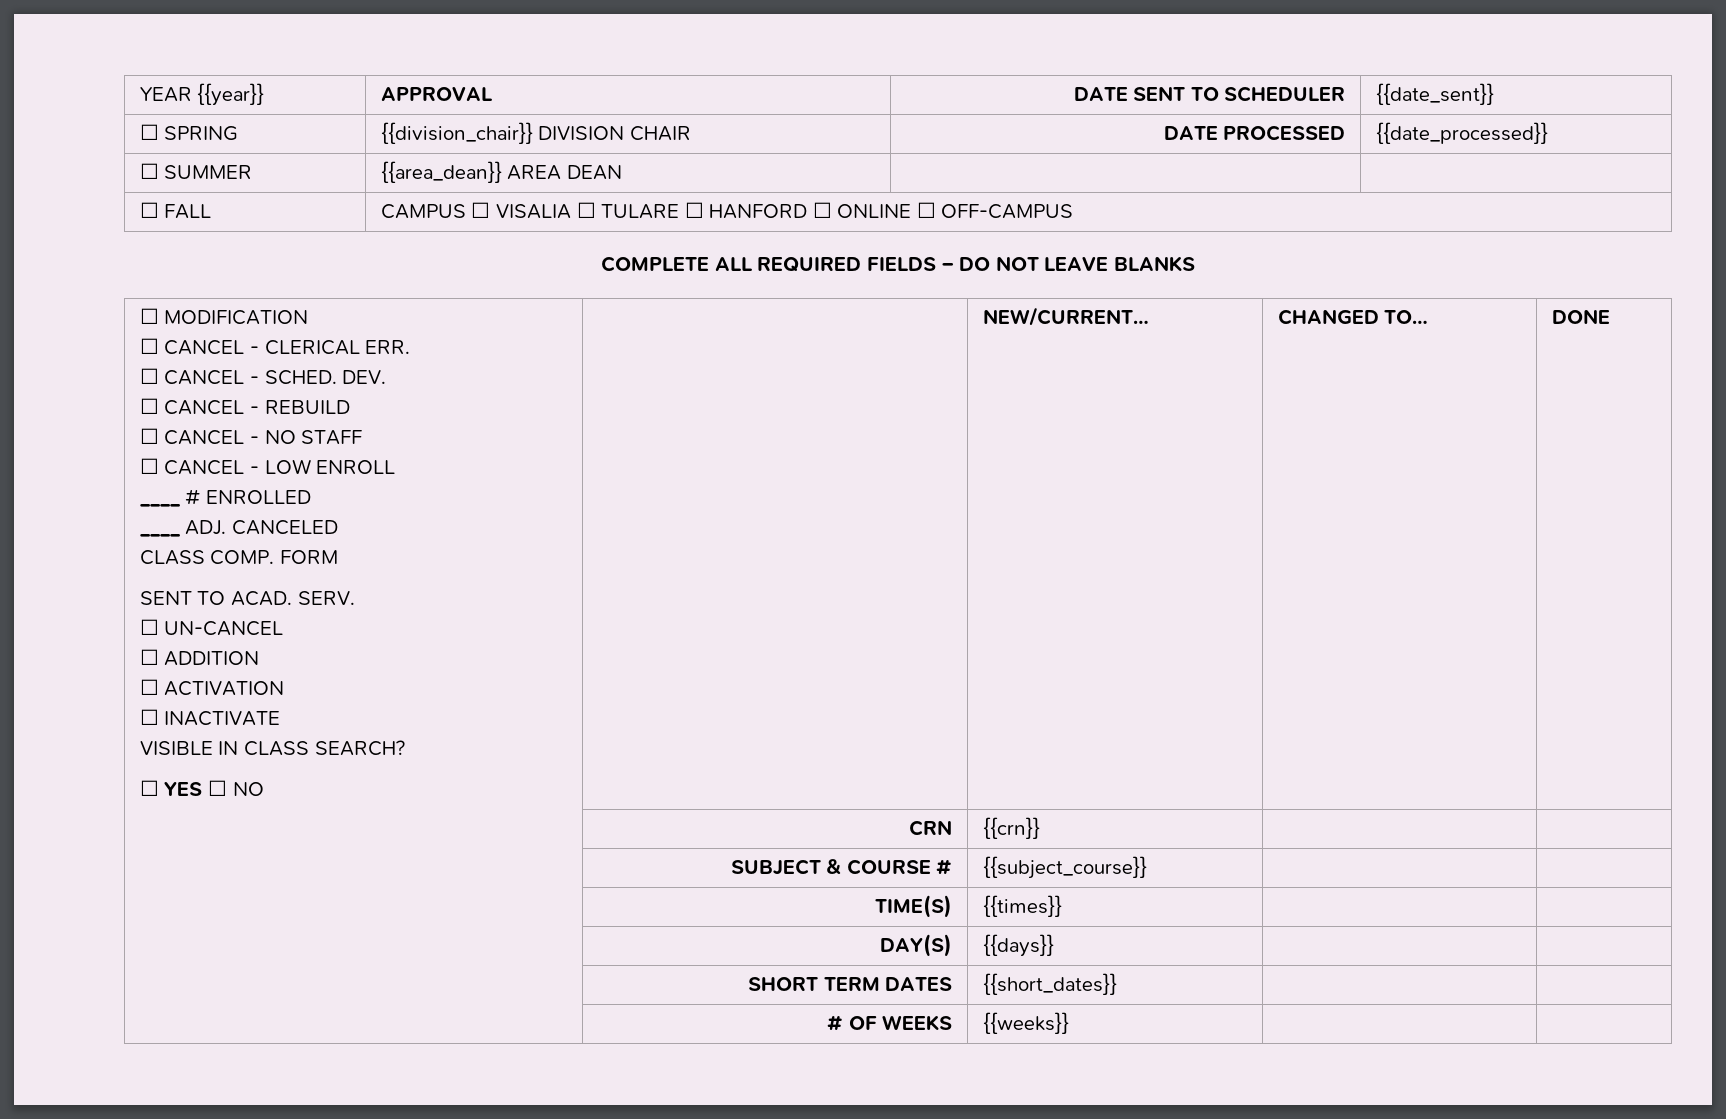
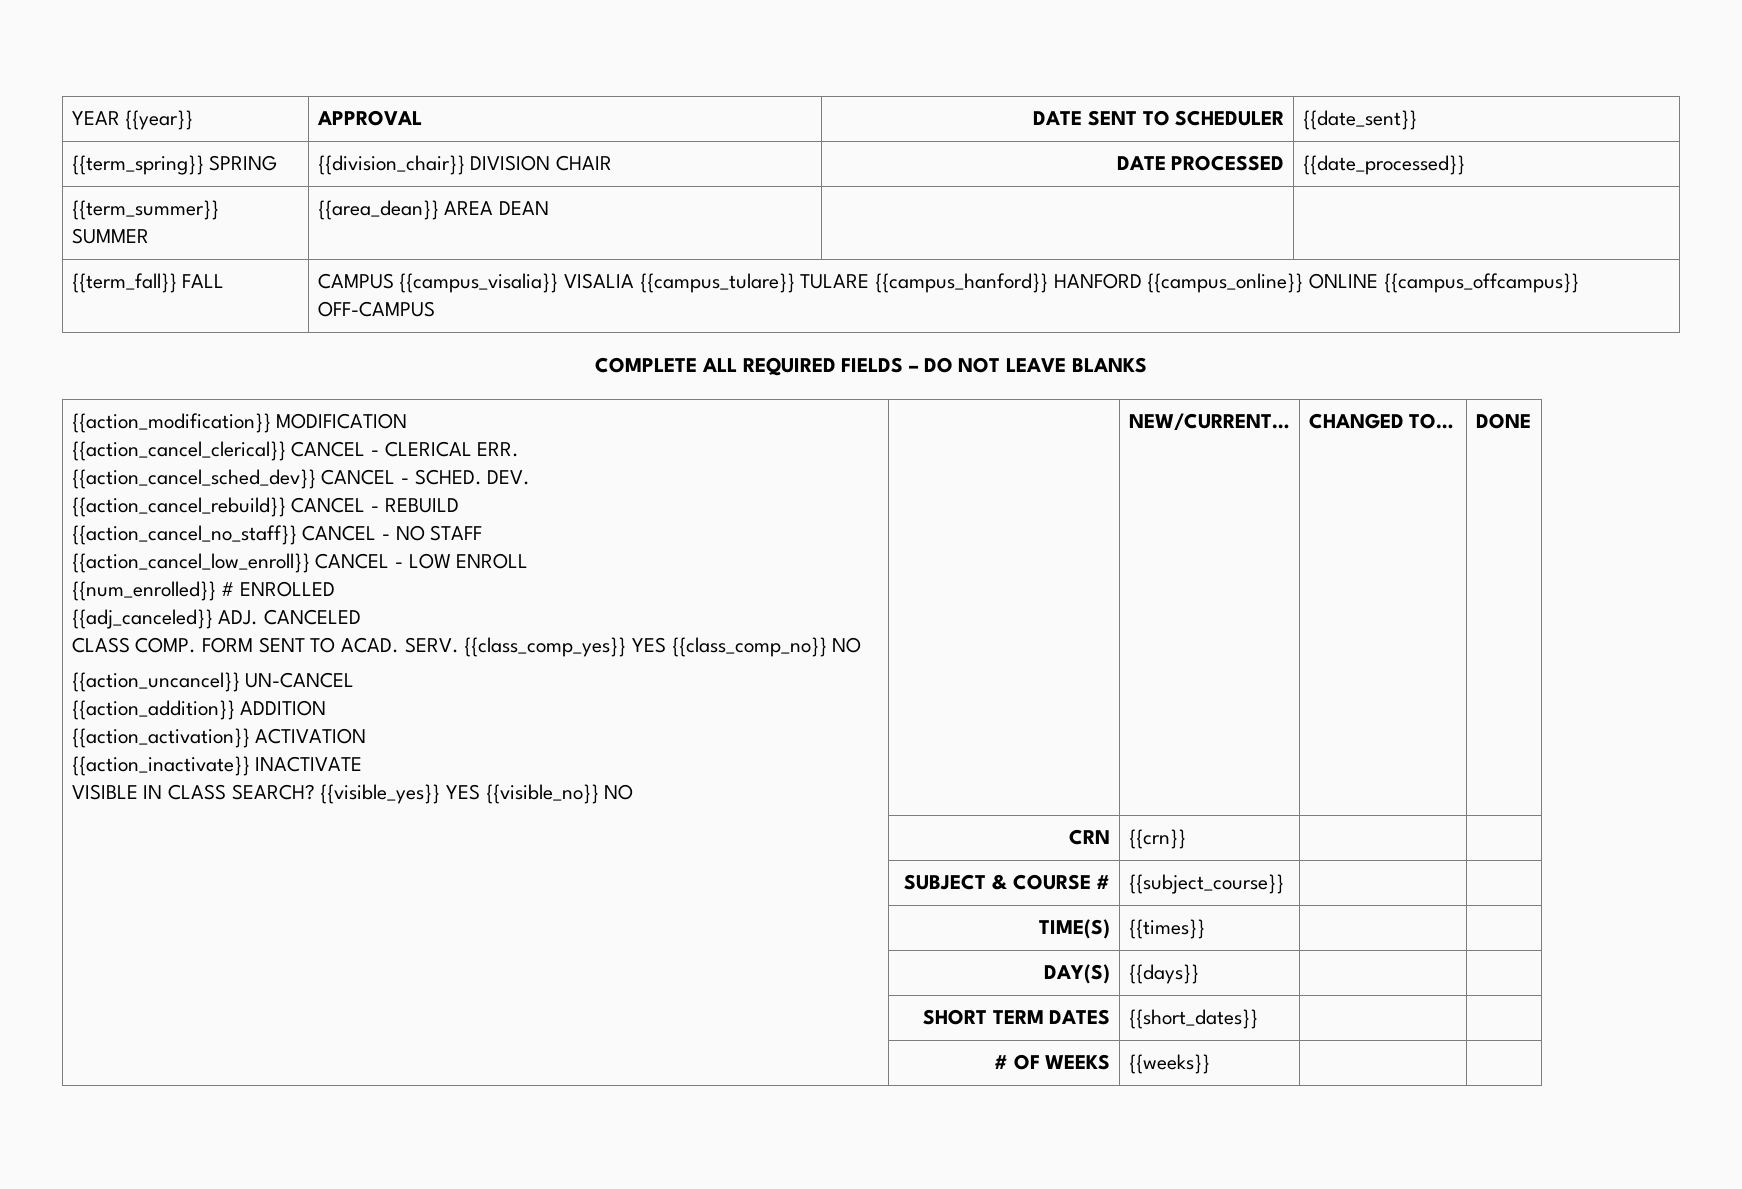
[139,124,159,140] ☐ -> [71,155,204,175] {{term_spring}}
[139,163,159,179] ☐ -> [71,200,219,220] {{term_summer}}
[139,202,159,218] ☐ -> [71,273,177,293] {{term_fall}}
[471,202,936,219] ☐ VISALIA ☐ TULARE ☐ HANFORD ☐ ONLINE ☐ -> [399,273,1579,293] {{campus_visalia}} VISALIA {{campus_tulare}} TULARE {{campus_hanford}} HANFORD {{campus_online}} ONLINE {{campus_offcampus}}
[139,308,159,324] ☐ -> [71,413,271,433] {{action_modification}}
[139,338,159,354] ☐ -> [71,441,286,461] {{action_cancel_clerical}}
[139,368,159,384] ☐ -> [71,469,316,489] {{action_cancel_sched_dev}}
[139,398,159,414] ☐ -> [71,497,286,517] {{action_cancel_rebuild}}
[139,428,159,444] ☐ -> [71,525,297,545] {{action_cancel_no_staff}}
[139,458,159,474] ☐ -> [71,553,310,573] {{action_cancel_low_enroll}}
[139,504,180,507] ____ -> [71,581,216,601] {{num_enrolled}}
[139,534,180,537] ____ -> [71,609,213,629] {{adj_canceled}}
(338, 557) // -> (253, 645) none
[139,619,159,635] // ☐ -> [464,637,862,657] [71,672,240,692] {{class_comp_yes}} YES {{class_comp_no}} NO // {{action_uncancel}}
[139,649,159,665] ☐ -> [71,700,235,720] {{action_addition}}
[139,679,159,695] ☐ -> [71,728,250,748] {{action_activation}}
[139,709,159,725] ☐ -> [71,756,250,776] {{action_inactivate}}
[139,780,227,796] // ☐ YES ☐ -> [320,784,599,804] {{visible_yes}} YES {{visible_no}}

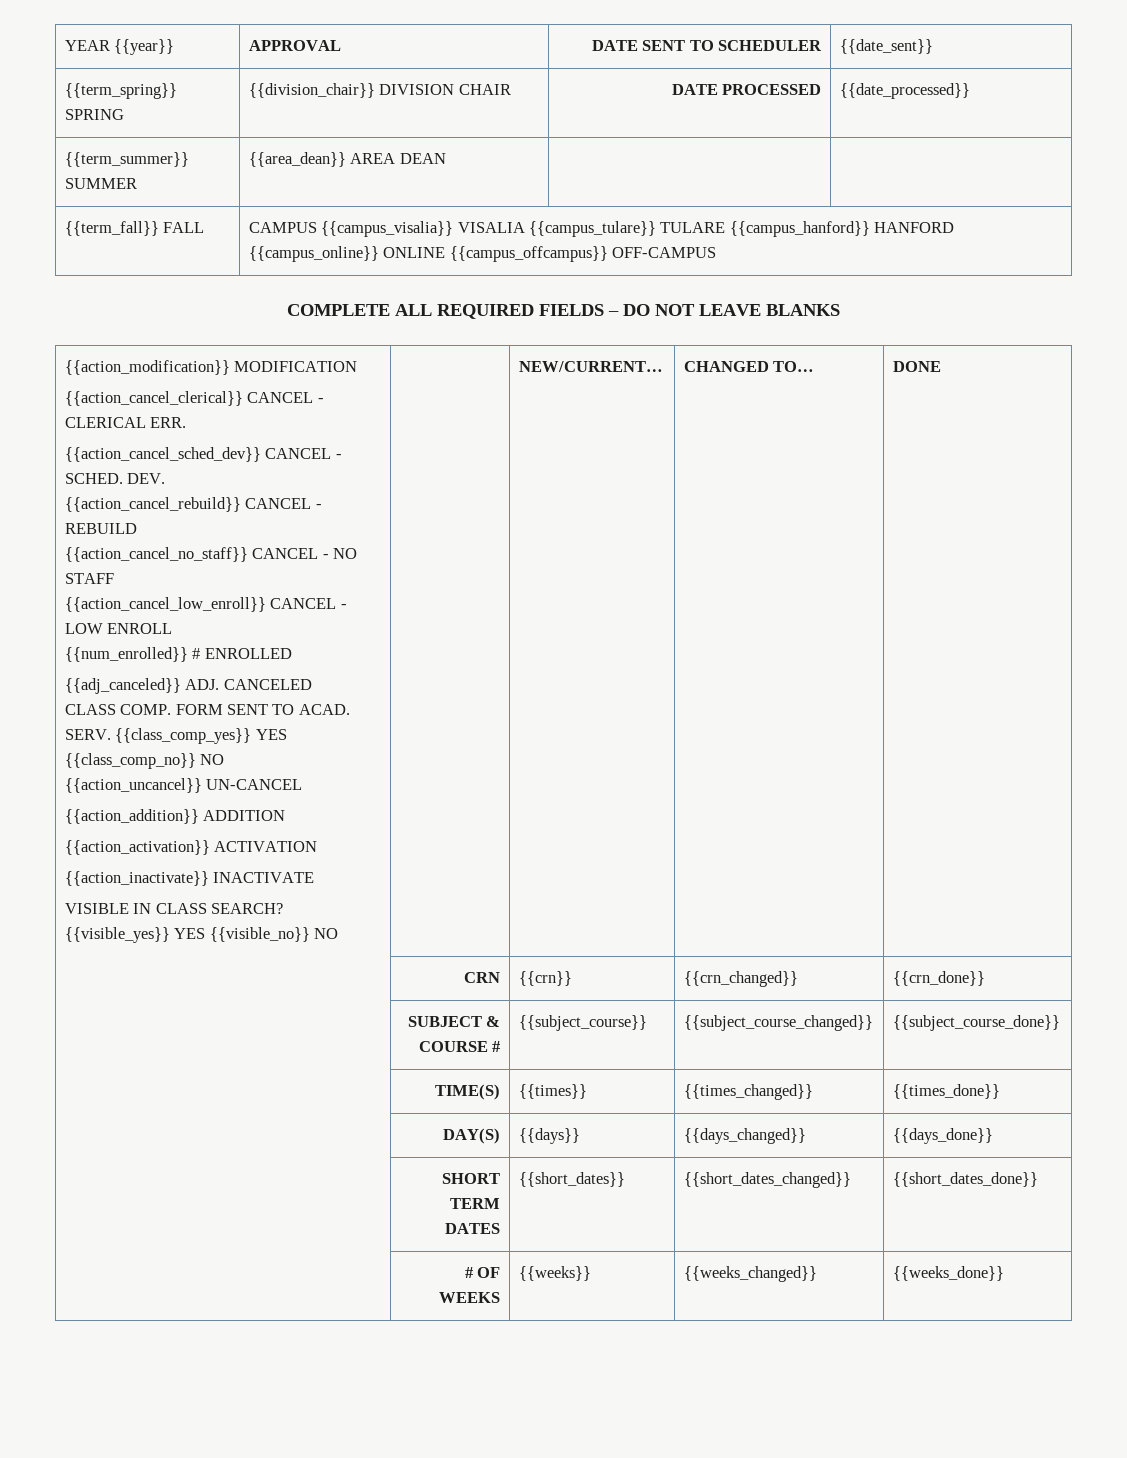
(1186, 839) | -> [683,971,798,987] [892,971,985,986] {{crn_changed}} | {{crn_done}}
(1284, 884) | -> [683,1015,873,1031] [892,1015,1060,1031] {{subject_course_changed}} | {{subject_course_done}}
(1205, 929) | -> [683,1084,813,1100] [892,1084,1000,1099] {{times_changed}} | {{times_done}}
(1199, 974) | -> [683,1128,806,1144] [892,1128,993,1144] {{days_changed}} | {{days_done}}
(1258, 1019) | -> [683,1172,851,1188] [892,1172,1038,1187] {{short_dates_changed}} | {{short_dates_done}}
(1210, 1064) | -> [683,1266,817,1282] [892,1266,1004,1281] {{weeks_changed}} | {{weeks_done}}

